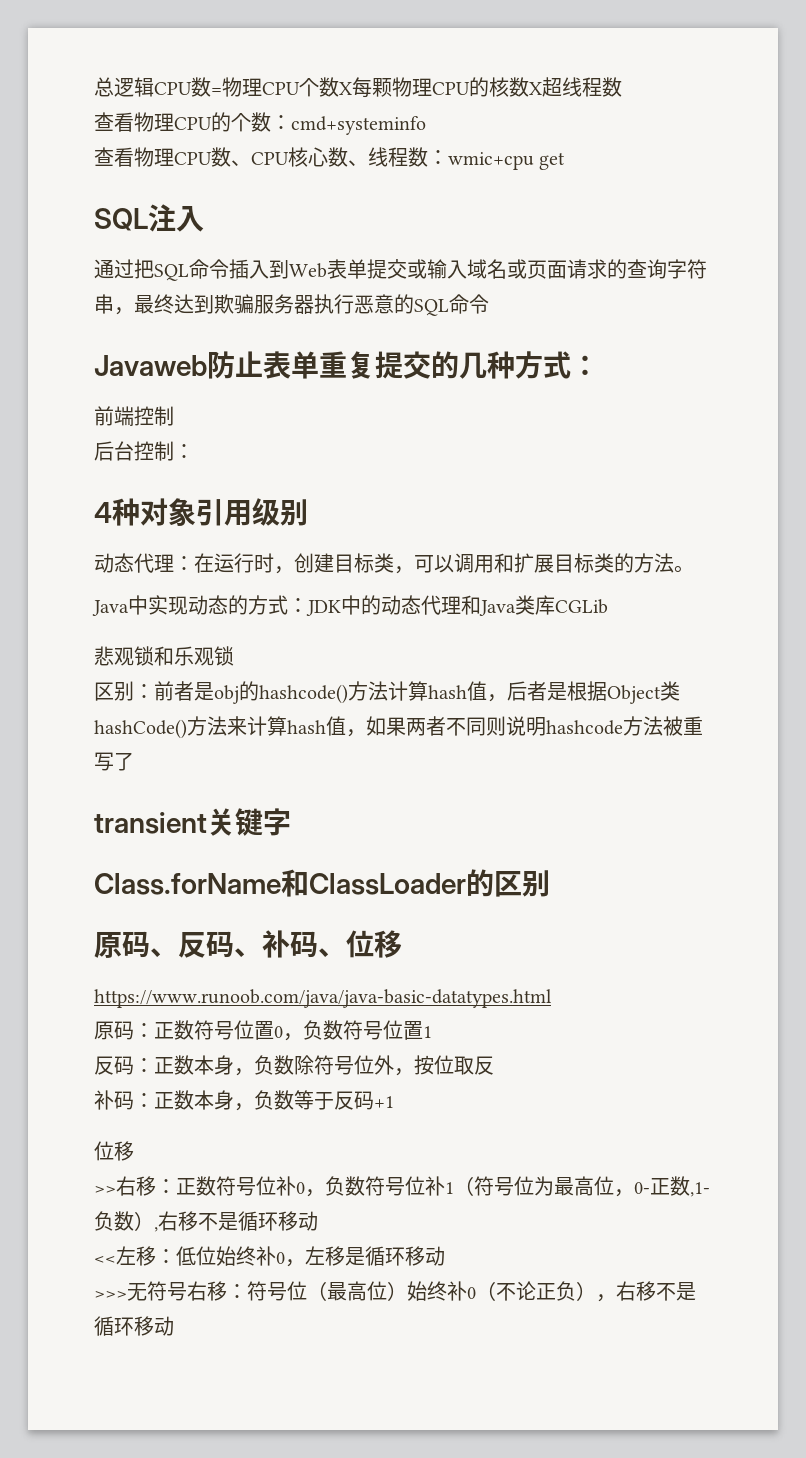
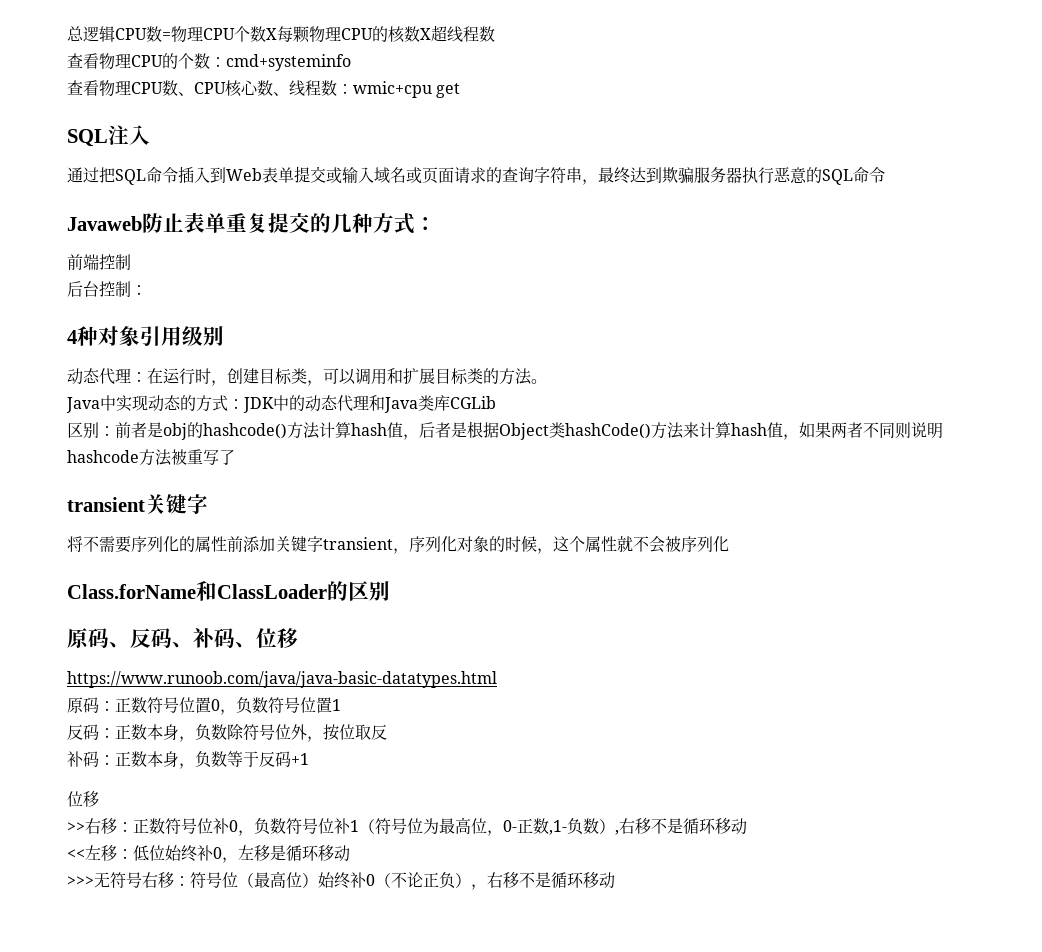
[94,646,234,666] // 悲观锁和乐观锁 -> (496, 402) none
(291, 822) none -> [67,536,729,554] // 将不需要序列化的属性前添加关键字transient，序列化对象的时候，这个属性就不会被序列化

